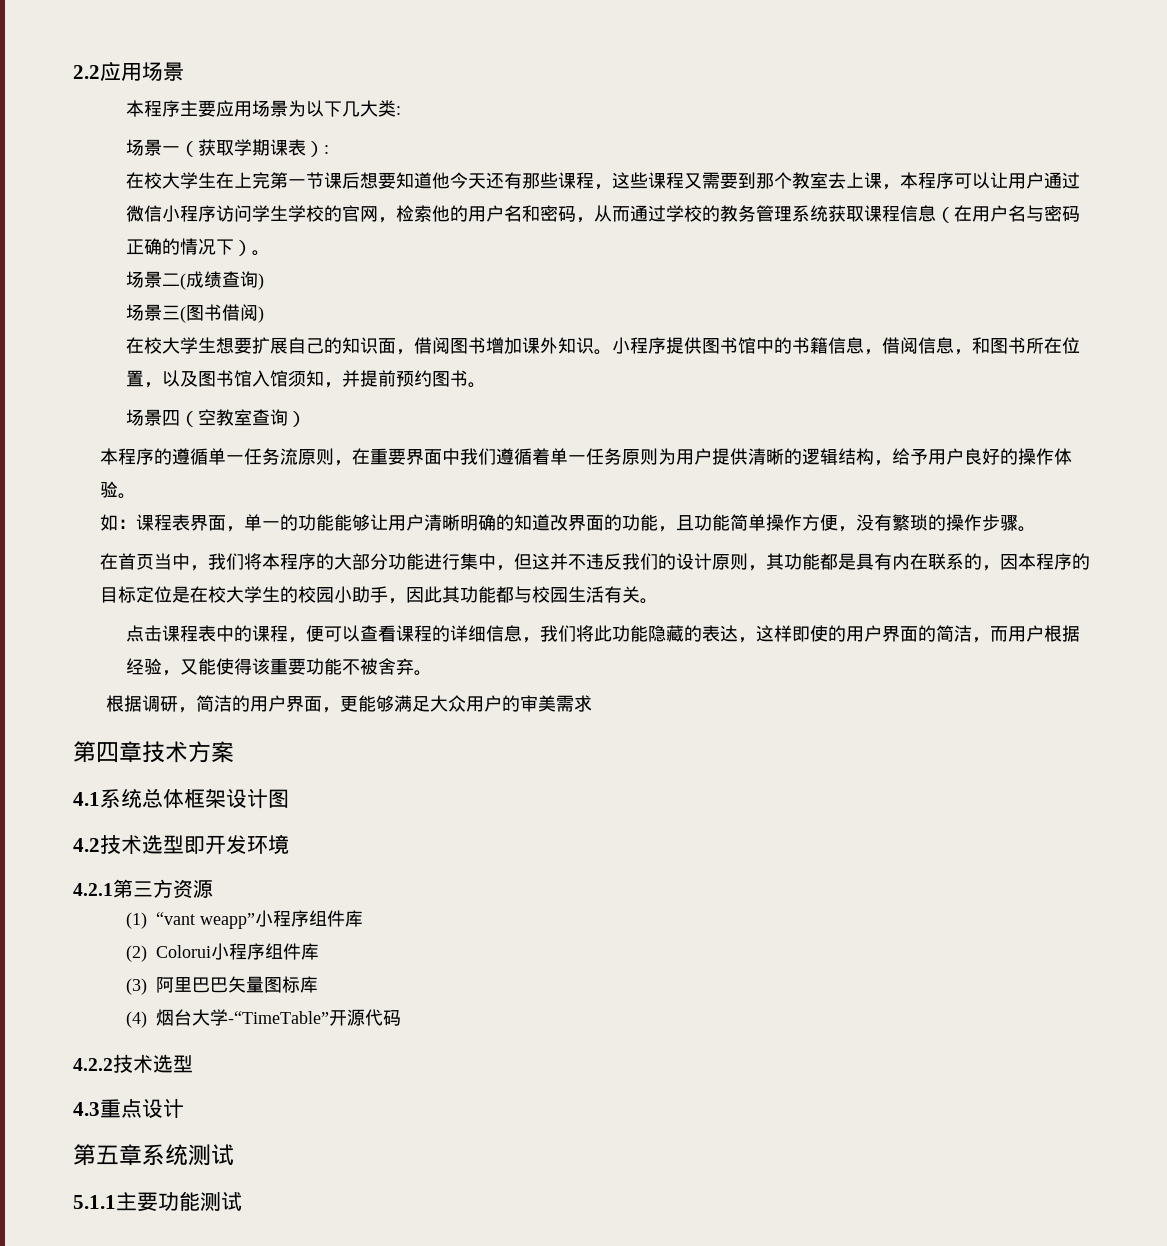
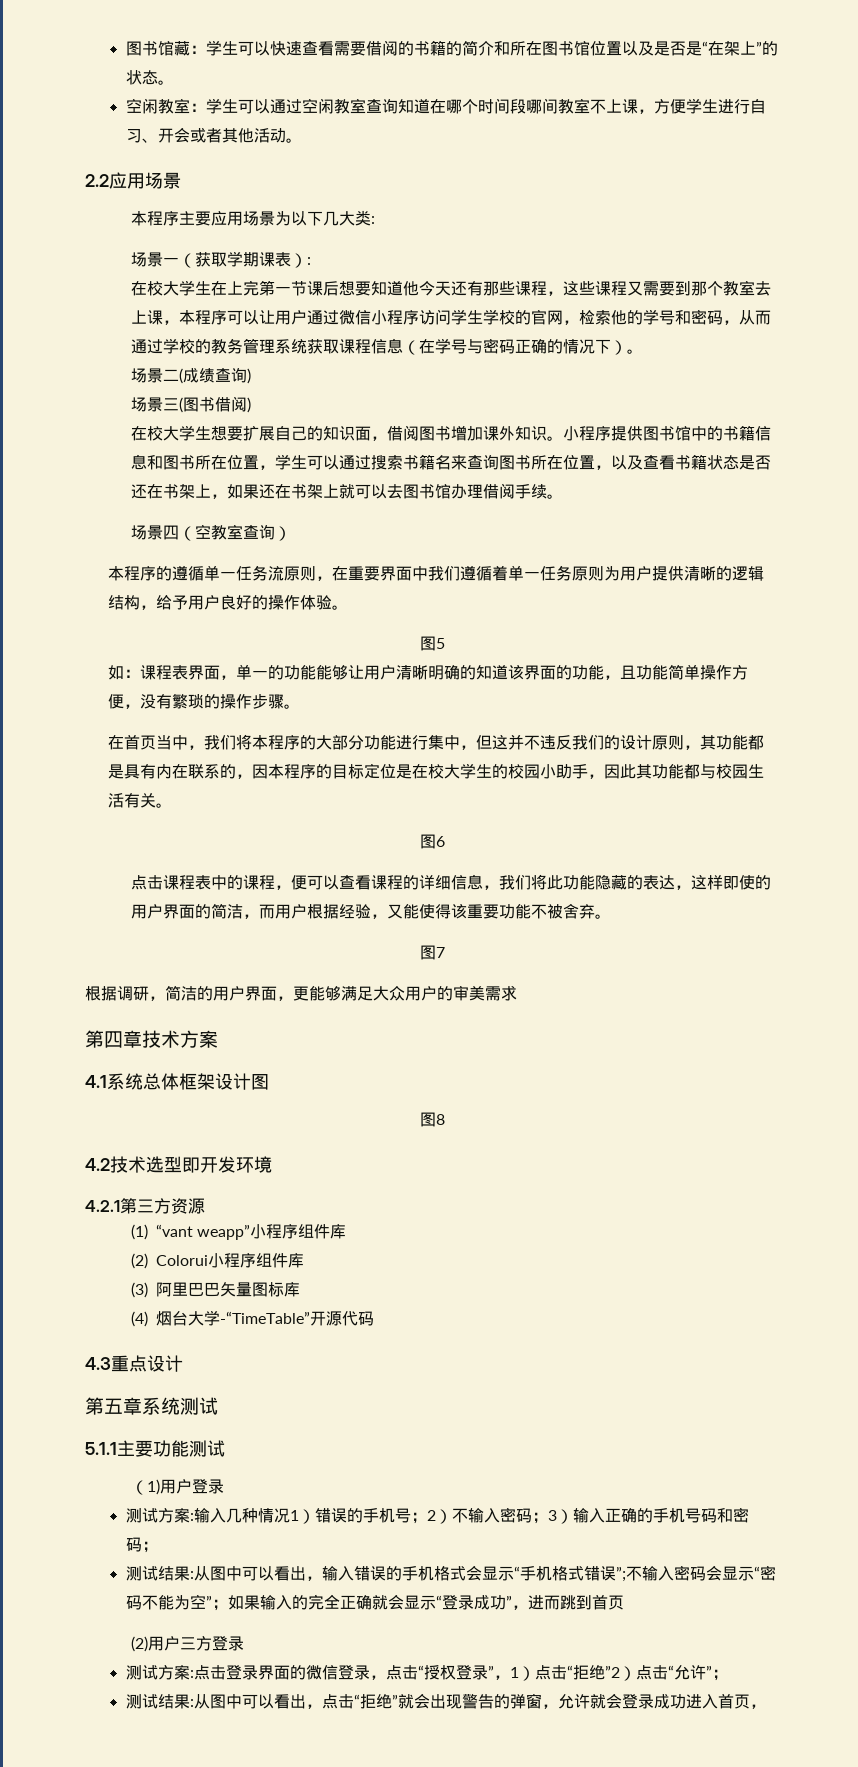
(73, 72) none -> [125,40,778,56] [125,70,174,85] [125,98,766,114] [125,127,302,143] 图书馆藏：学生可以快速查看需要借阅的书籍的简介和所在图书馆位置以及是否是“在架上”的状态。 // 空闲教室：学生可以通过空闲教室查询知道在哪个时间段哪间教室不上课，方便学生进行自习、开会或者其他活动。 //
[468,205,523,222] 用户名 -> [643,309,676,325] 学号
[972,205,1027,222] 用户名 -> [435,338,468,354] 学号
[864,337,991,355] ，借阅信息，和 -> [147,454,500,470] 和图书所在位置，学生可以通过搜索书籍名来查询
[198,370,469,388] 图书馆入馆须知，并提前预约图书 -> [643,454,772,470] [131,483,548,499] 查看书籍状态是否还在书架上，如果还在书架上就可以去图书馆办理借阅手续
(136, 496) none -> [419,636,445,651] // 图5
[549,514,568,531] 改 -> [508,665,525,680] 该
(658, 601) none -> [419,834,445,849] // 图6
(433, 673) none -> [419,945,445,960] // 图7
(289, 798) none -> [419,1112,445,1127] // 图8
[73,1054,193,1073] // 4.2.2技术选型 -> (375, 1318) none
(242, 1201) none -> [131,1479,225,1495] [125,1507,749,1524] [125,1537,158,1553] [125,1565,776,1582] [125,1594,624,1611] [131,1636,245,1652] [125,1665,728,1681] [125,1693,766,1709] // （1)用户登录 // 测试方案:输入几种情况1）错误的手机号；2）不输入密码；3）输入正确的手机号码和密码； // 测试结果:从图中可以看出，输入错误的手机格式会显示“手机格式错误”;不输入密码会显示“密码不能为空”；如果输入的完全正确就会显示“登录成功”，进而跳到首页 // (2)用户三方登录 // 测试方案:点击登录界面的微信登录，点击“授权登录”，1）点击“拒绝”2）点击“允许”； // 测试结果:从图中可以看出，点击“拒绝”就会出现警告的弹窗，允许就会登录成功进入首页，

